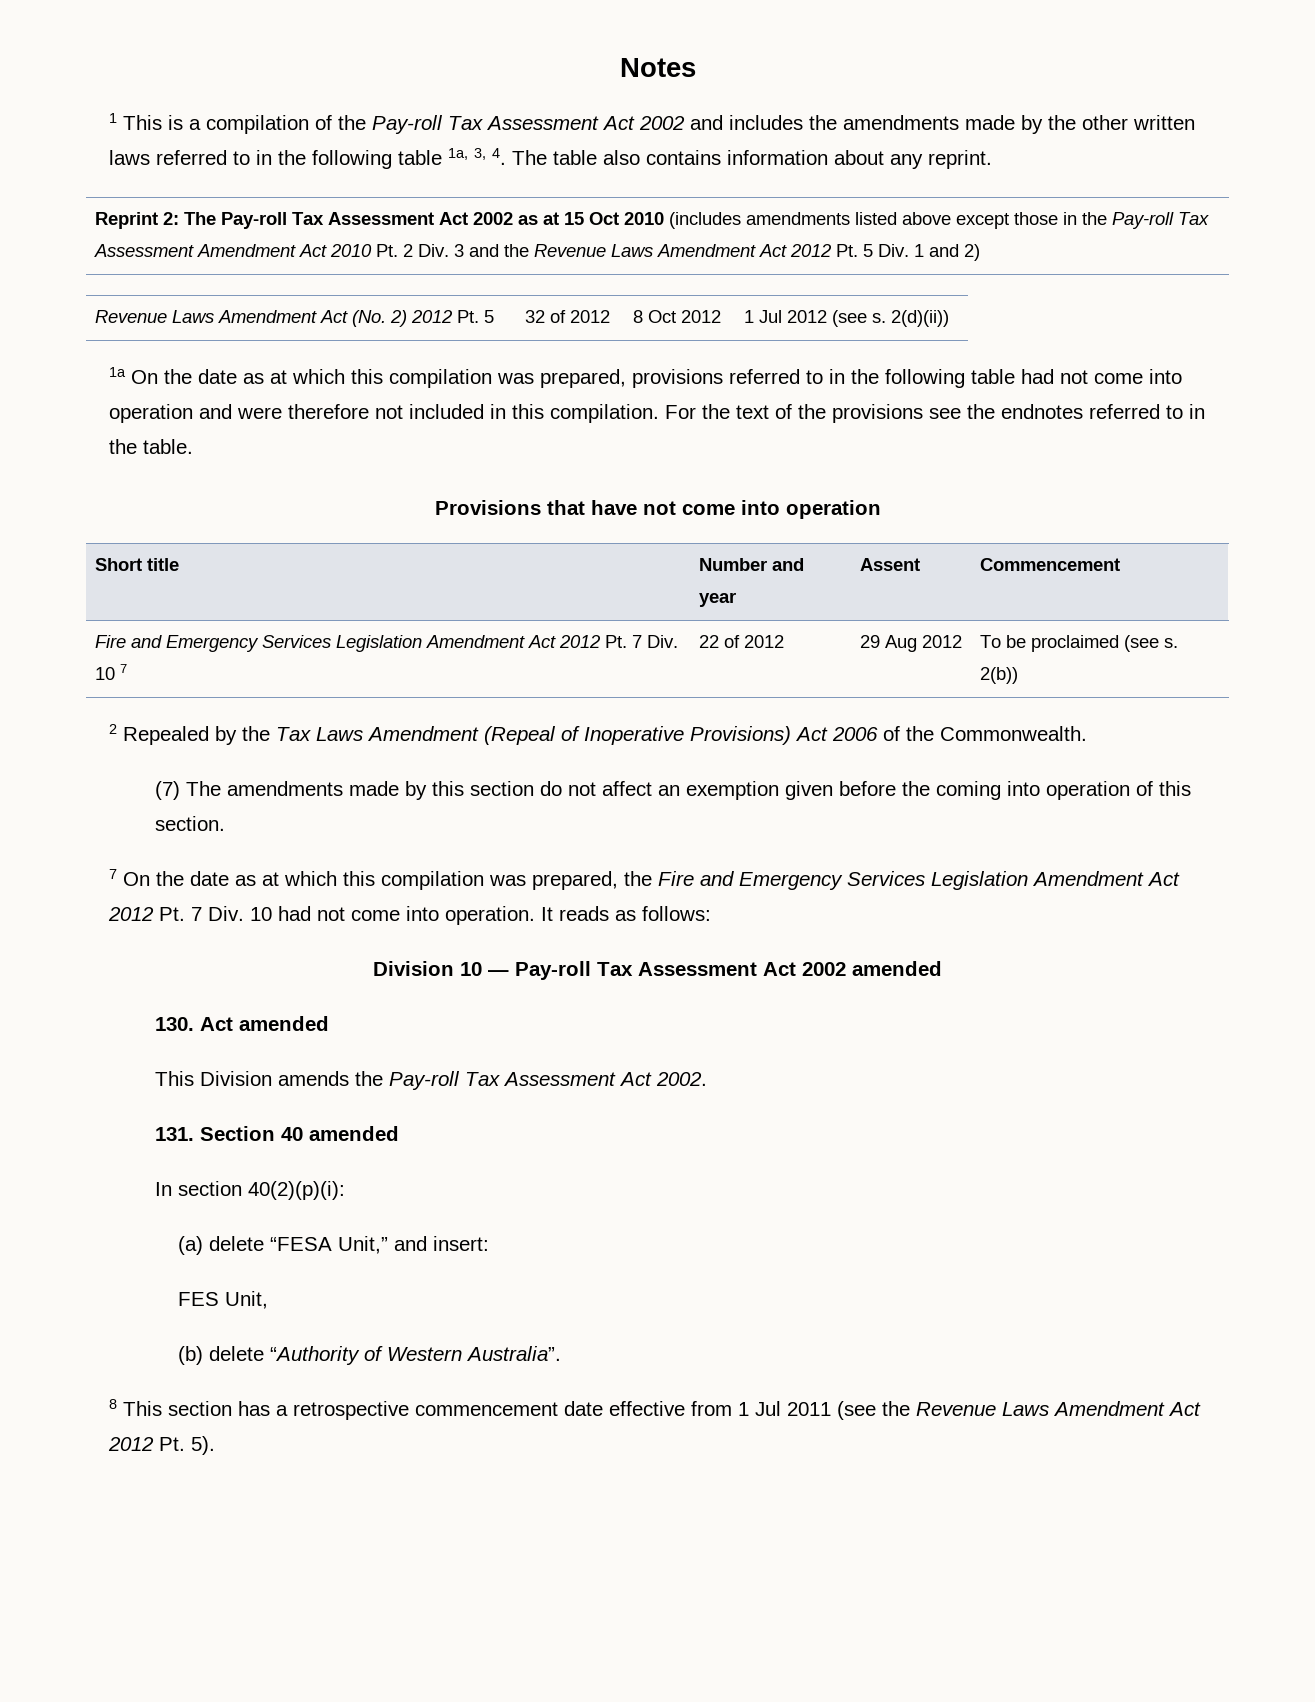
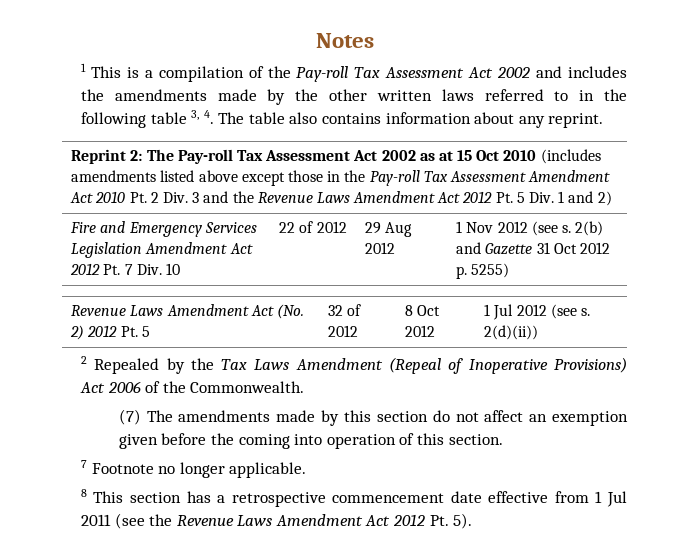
[448,148,469,160] 1a, -> (187, 118) none
(981, 252) none -> [70,221,257,237] [71,242,253,258] [70,263,180,275] [279,221,347,233] [365,222,413,237] [365,242,396,254] [456,221,604,236] [456,242,610,255] [456,263,510,279] // Fire and Emergency Services Legislation Amendment Act 2012 Pt. 7 Div. 10 | 22 of 2012 | 29 Aug 2012 | 1 Nov 2012 (see s. 2(b) and Gazette 31 Oct 2012 p. 5255)
[109,367,1183,388] [109,404,1206,423] [109,439,194,454] [434,500,881,519] [95,558,180,571] [699,558,805,571] [699,592,737,607] [860,558,921,571] [980,558,1121,571] [95,635,679,652] [95,664,128,680] [699,635,785,648] [860,635,963,652] [980,635,1179,652] [980,667,1019,684] // 1a On the date as at which this compilation was prepared, provisions referred to in the following table had not come into operation and were therefore not included in this compilation. For the text of the provisions see the endnotes referred to in the table. // Provisions that have not come into operation // Short title | Number and year | Assent | Commencement // Fire and Emergency Services Legislation Amendment Act 2012 Pt. 7 Div. 10 7 | 22 of 2012 | 29 Aug 2012 | To be proclaimed (see s. 2(b)) -> (539, 332) none
[123,871,1181,890] [108,906,712,925] [373,961,942,980] [155,1016,330,1031] [155,1071,708,1090] [155,1126,400,1141] [155,1181,346,1200] [178,1236,490,1255] [178,1291,269,1309] [178,1346,562,1365] On the date as at which this compilation was prepared, the Fire and Emergency Services Legislation Amendment Act 2012 Pt. 7 Div. 10 had not come into operation. It reads as follows: // Division 10 — Pay-roll Tax Assessment Act 2002 amended // 130. Act amended // This Division amends the Pay-roll Tax Assessment Act 2002. // 131. Section 40 amended // In section 40(2)(p)(i): // (a) delete “FESA Unit,” and insert: // FES Unit, // (b) delete “Authority of Western Australia”. -> [91,462,307,478] Footnote no longer applicable.

